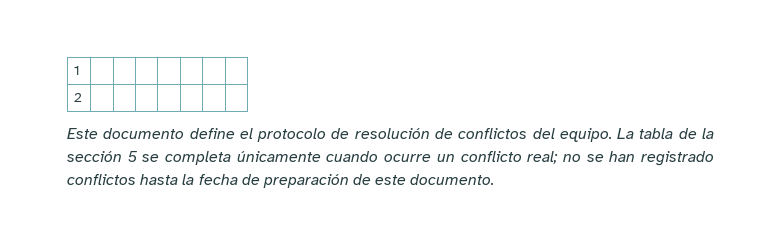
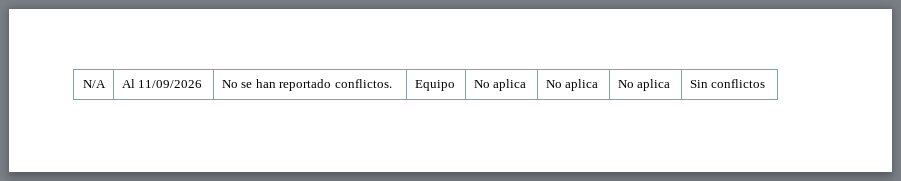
[74,66,81,75] [74,93,83,102] [67,128,715,142] [67,151,715,166] [67,174,495,188] 1 | | | | | | | // 2 | | | | | | | // Este documento define el protocolo de resolución de conflictos del equipo. La tabla de la sección 5 se completa únicamente cuando ocurre un conflicto real; no se han registrado conflictos hasta la fecha de preparación de este documento. -> [82,80,106,88] [121,79,203,88] [221,79,392,91] [414,80,455,91] [473,79,527,91] [545,79,599,91] [617,79,671,91] [689,79,766,88] N/A | Al 11/09/2026 | No se han reportado conflictos. | Equipo | No aplica | No aplica | No aplica | Sin conflictos

